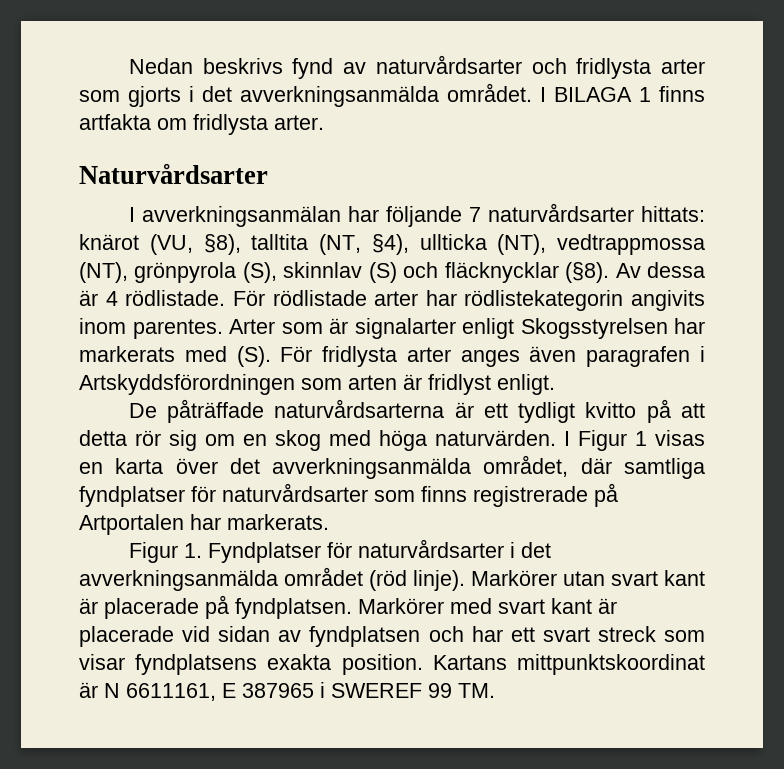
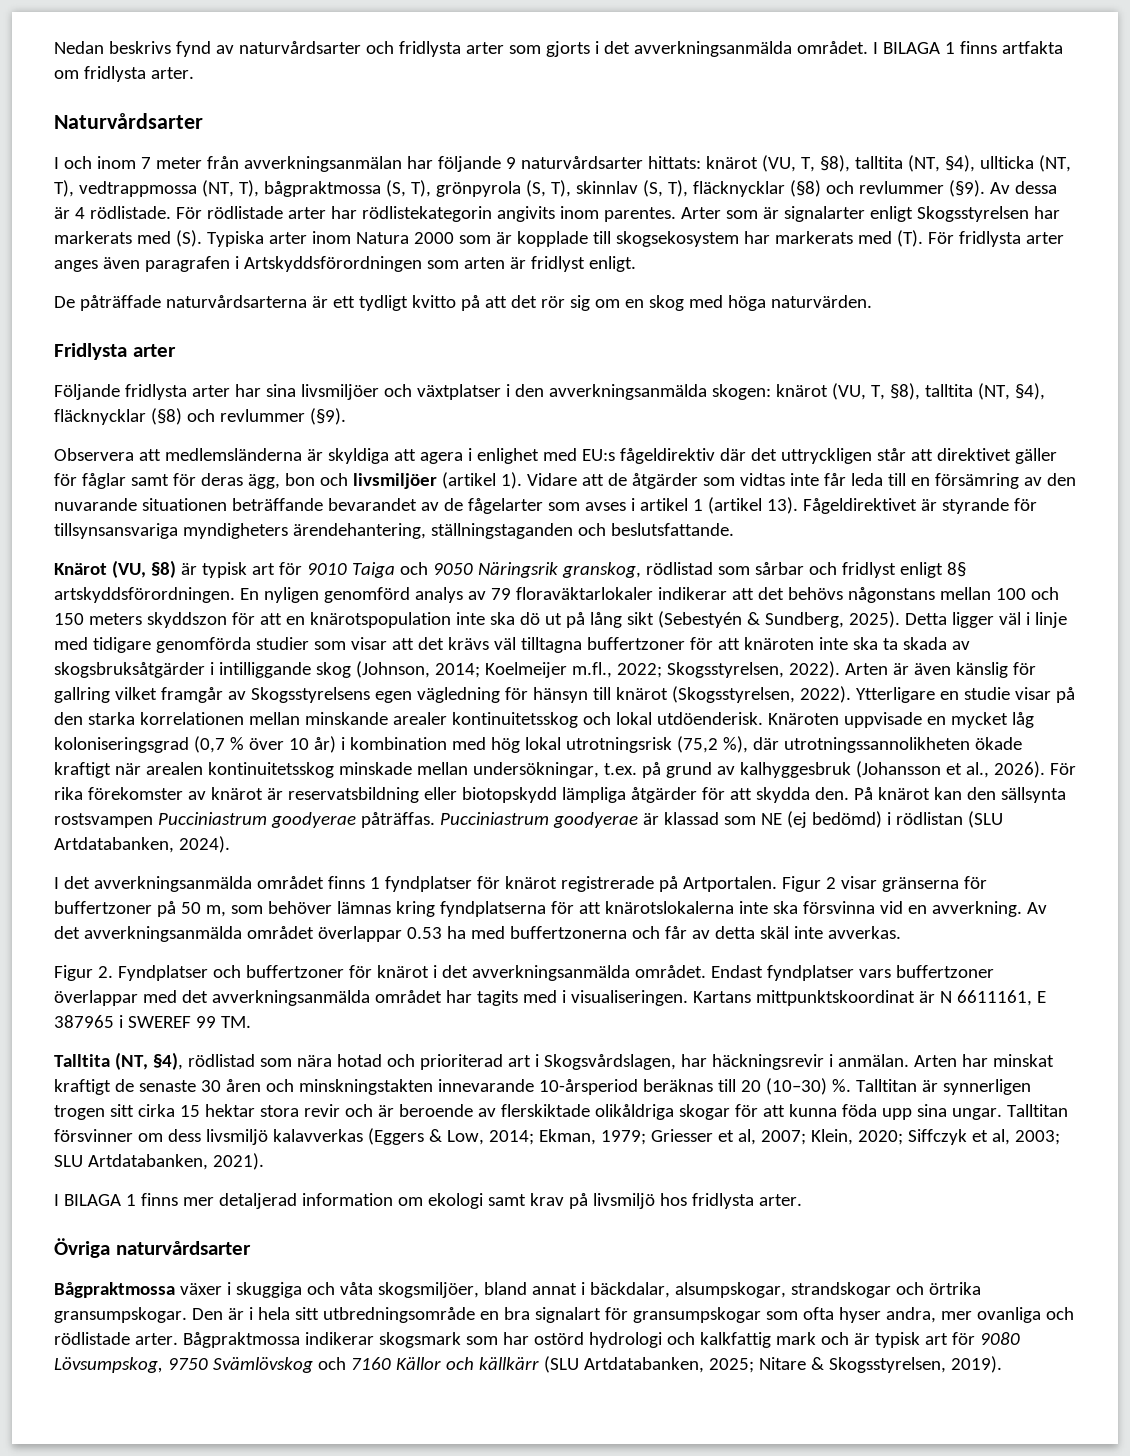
(135, 214) none -> [63,156,239,169] och inom 7 meter från
[468,207,481,222] 7 -> [505,157,516,169] 9
(193, 244) none -> [800,157,815,172] T,
[497,234,705,255] [79,262,610,283] (NT), vedtrappmossa (NT), grönpyrola (S), skinnlav (S) och fläcknycklar (§8). -> [1038,155,1071,172] [54,180,985,197] (NT, T), vedtrappmossa (NT, T), bågpraktmossa (S, T), grönpyrola (S, T), skinnlav (S, T), fläcknycklar (§8) och revlummer (§9).
(271, 356) none -> [206,230,923,247] Typiska arter inom Natura 2000 som är kopplade till skogsekosystem har markerats med (T).
[79,430,127,446] detta -> [510,295,537,308] det
[564,430,705,451] [79,455,705,479] [79,483,618,507] [79,514,329,535] [128,539,551,563] [79,567,705,591] [79,595,617,619] [79,626,706,647] [79,654,423,675] I Figur 1 visas en karta över det avverkningsanmälda området, där samtliga fyndplatser för naturvårdsarter som finns registrerade på Artportalen har markerats. // Figur 1. Fyndplatser för naturvårdsarter i det avverkningsanmälda området (röd linje). Markörer utan svart kant är placerade på fyndplatsen. Markörer med svart kant är placerade vid sidan av fyndplatsen och har ett svart streck som visar fyndplatsens exakta position. -> [54,343,176,360] [54,383,1045,400] [54,408,346,425] [54,448,1057,464] [54,472,1076,489] [54,497,1037,514] [54,523,734,539] [54,560,966,578] [54,587,1059,603] [54,611,1067,628] [54,637,970,653] [54,661,1036,678] [54,686,1075,703] [54,712,1034,728] [54,736,1022,753] [54,761,1076,778] [54,787,1066,803] [54,811,1003,828] [54,836,230,853] [54,876,987,892] [54,901,1047,917] [54,926,901,942] [54,965,994,981] [54,990,688,1006] // Fridlysta arter // Följande fridlysta arter har sina livsmiljöer och växtplatser i den avverkningsanmälda skogen: knärot (VU, T, §8), talltita (NT, §4), fläcknycklar (§8) och revlummer (§9). // Observera att medlemsländerna är skyldiga att agera i enlighet med EU:s fågeldirektiv där det uttryckligen står att direktivet gäller för fåglar samt för deras ägg, bon och livsmiljöer (artikel 1). Vidare att de åtgärder som vidtas inte får leda till en försämring av den nuvarande situationen beträffande bevarandet av de fågelarter som avses i artikel 1 (artikel 13). Fågeldirektivet är styrande för tillsynsansvariga myndigheters ärendehantering, ställningstaganden och beslutsfattande. // Knärot (VU, §8) är typisk art för 9010 Taiga och 9050 Näringsrik granskog, rödlistad som sårbar och fridlyst enligt 8§ artskyddsförordningen. En nyligen genomförd analys av 79 floraväktarlokaler indikerar att det behövs någonstans mellan 100 och 150 meters skyddszon för att en knärotspopulation inte ska dö ut på lång sikt (Sebestyén & Sundberg, 2025). Detta ligger väl i linje med tidigare genomförda studier som visar att det krävs väl tilltagna buffertzoner för att knäroten inte ska ta skada av skogsbruksåtgärder i intilliggande skog (Johnson, 2014; Koelmeijer m.fl., 2022; Skogsstyrelsen, 2022). Arten är även känslig för gallring vilket framgår av Skogsstyrelsens egen vägledning för hänsyn till knärot (Skogsstyrelsen, 2022). Ytterligare en studie visar på den starka korrelationen mellan minskande arealer kontinuitetsskog och lokal utdöenderisk. Knäroten uppvisade en mycket låg koloniseringsgrad (0,7 % över 10 år) i kombination med hög lokal utrotningsrisk (75,2 %), där utrotningssannolikheten ökade kraftigt när arealen kontinuitetsskog minskade mellan undersökningar, t.ex. på grund av kalhyggesbruk (Johansson et al., 2026). För rika förekomster av knärot är reservatsbildning eller biotopskydd lämpliga åtgärder för att skydda den. På knärot kan den sällsynta rostsvampen Pucciniastrum goodyerae påträffas. Pucciniastrum goodyerae är klassad som NE (ej bedömd) i rödlistan (SLU Artdatabanken, 2024). // I det avverkningsanmälda området finns 1 fyndplatser för knärot registrerade på Artportalen. Figur 2 visar gränserna för buffertzoner på 50 m, som behöver lämnas kring fyndplatserna för att knärotslokalerna inte ska försvinna vid en avverkning. Av det avverkningsanmälda området överlappar 0.53 ha med buffertzonerna och får av detta skäl inte avverkas. // Figur 2. Fyndplatser och buffertzoner för knärot i det avverkningsanmälda området. Endast fyndplatser vars buffertzoner överlappar med det avverkningsanmälda området har tagits med i visualiseringen.
(495, 690) none -> [54,1052,1054,1070] [54,1078,1031,1095] [54,1104,1068,1120] [54,1128,1060,1145] [54,1153,264,1170] [54,1193,802,1209] [54,1238,251,1258] [54,1282,981,1298] [54,1307,1074,1323] [54,1332,1020,1348] [54,1356,1002,1373] // Talltita (NT, §4), rödlistad som nära hotad och prioriterad art i Skogsvårdslagen, har häckningsrevir i anmälan. Arten har minskat kraftigt de senaste 30 åren och minskningstakten innevarande 10-årsperiod beräknas till 20 (10–30) %. Talltitan är synnerligen trogen sitt cirka 15 hektar stora revir och är beroende av flerskiktade olikåldriga skogar för att kunna föda upp sina ungar. Talltitan försvinner om dess livsmiljö kalavverkas (Eggers & Low, 2014; Ekman, 1979; Griesser et al, 2007; Klein, 2020; Siffczyk et al, 2003; SLU Artdatabanken, 2021). // I BILAGA 1 finns mer detaljerad information om ekologi samt krav på livsmiljö hos fridlysta arter. // Övriga naturvårdsarter // Bågpraktmossa växer i skuggiga och våta skogsmiljöer, bland annat i bäckdalar, alsumpskogar, strandskogar och örtrika gransumpskogar. Den är i hela sitt utbredningsområde en bra signalart för gransumpskogar som ofta hyser andra, mer ovanliga och rödlistade arter. Bågpraktmossa indikerar skogsmark som har ostörd hydrologi och kalkfattig mark och är typisk art för 9080 Lövsumpskog, 9750 Svämlövskog och 7160 Källor och källkärr (SLU Artdatabanken, 2025; Nitare & Skogsstyrelsen, 2019).

